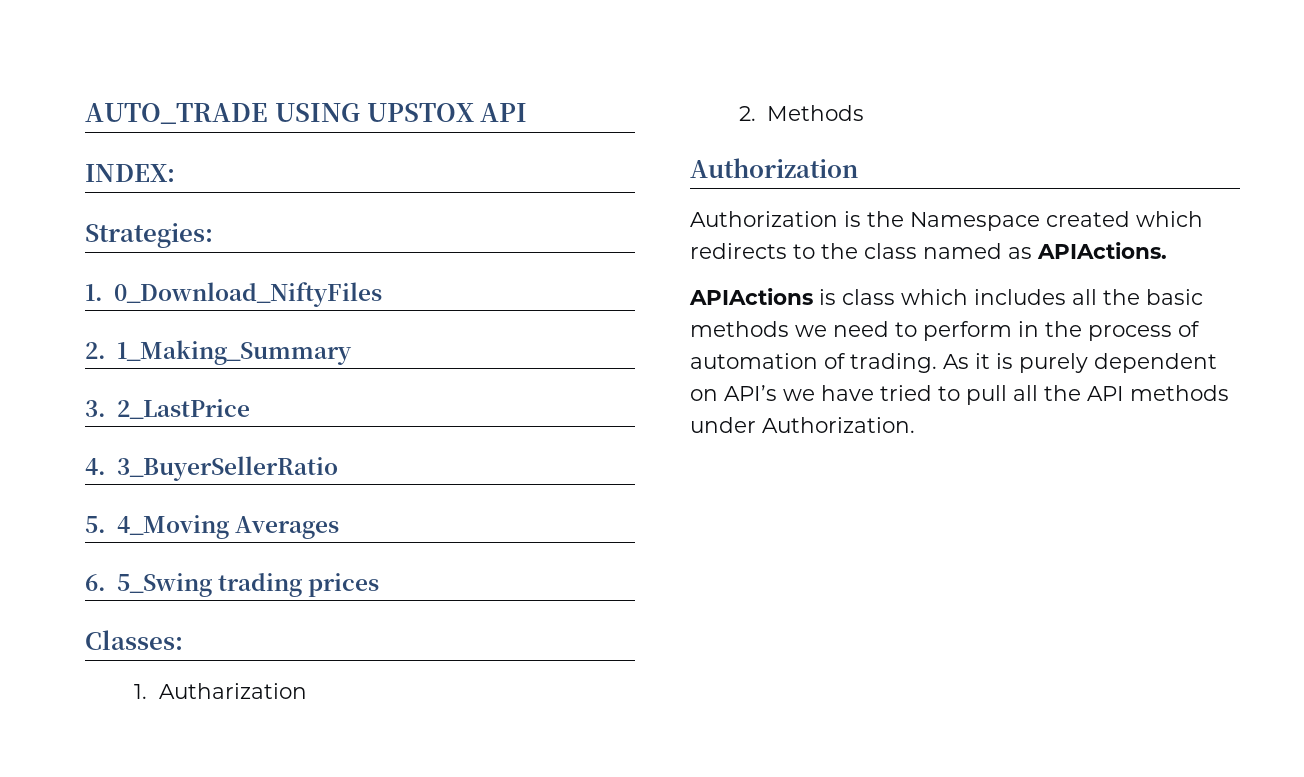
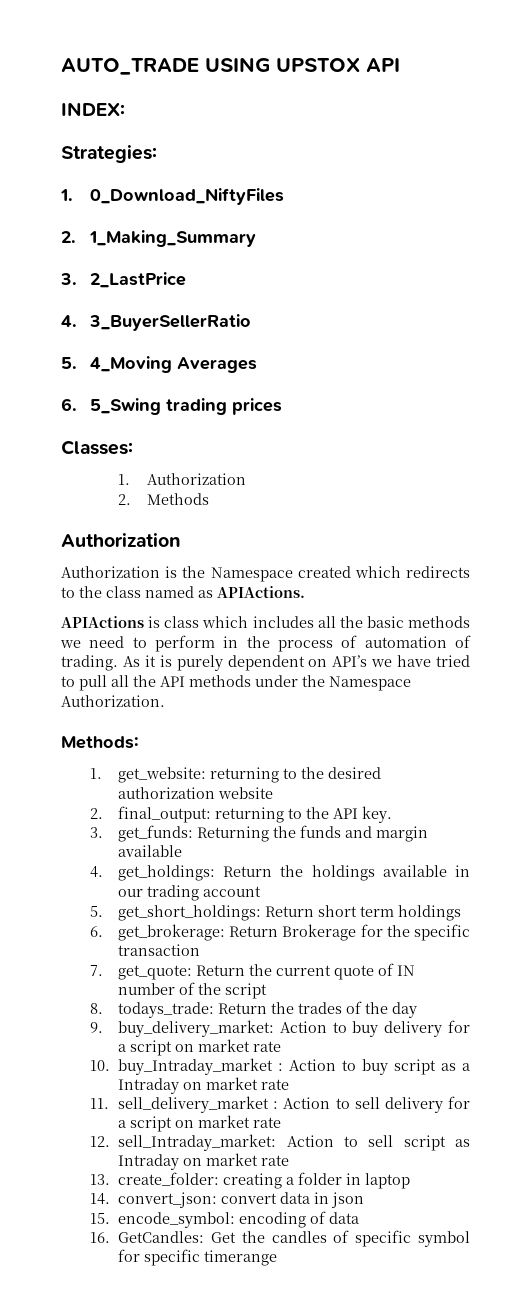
[158,683,307,699] Autharization -> [146,473,246,485] Authorization
(756, 425) none -> [302,675,411,691] the Namespace
(915, 425) none -> [61,736,139,749] [89,767,382,783] [118,787,274,799] [89,806,393,823] [89,825,429,842] [118,845,183,857] [89,865,470,881] [118,885,262,901] [89,905,462,921] [89,924,470,941] [118,944,201,956] [89,963,416,980] [118,982,268,999] [89,1001,418,1018] [89,1020,470,1037] [118,1039,282,1056] [89,1058,471,1075] [118,1077,290,1094] [89,1096,471,1113] [118,1115,282,1132] [89,1134,471,1151] [118,1153,290,1170] [89,1172,411,1189] [89,1192,365,1208] [89,1211,360,1228] [89,1230,470,1247] [118,1249,278,1266] // Methods: // 1. get_website: returning to the desired authorization website // 2. final_output: returning to the API key. // 3. get_funds: Returning the funds and margin available // 4. get_holdings: Return the holdings available in our trading account // 5. get_short_holdings: Return short term holdings // 6. get_brokerage: Return Brokerage for the specific transaction // 7. get_quote: Return the current quote of IN number of the script // 8. todays_trade: Return the trades of the day // 9. buy_delivery_market: Action to buy delivery for a script on market rate // 10. buy_Intraday_market : Action to buy script as a Intraday on market rate // 11. sell_delivery_market : Action to sell delivery for a script on market rate // 12. sell_Intraday_market: Action to sell script as Intraday on market rate // 13. create_folder: creating a folder in laptop // 14. convert_json: convert data in json // 15. encode_symbol: encoding of data // 16. GetCandles: Get the candles of specific symbol for specific timerange

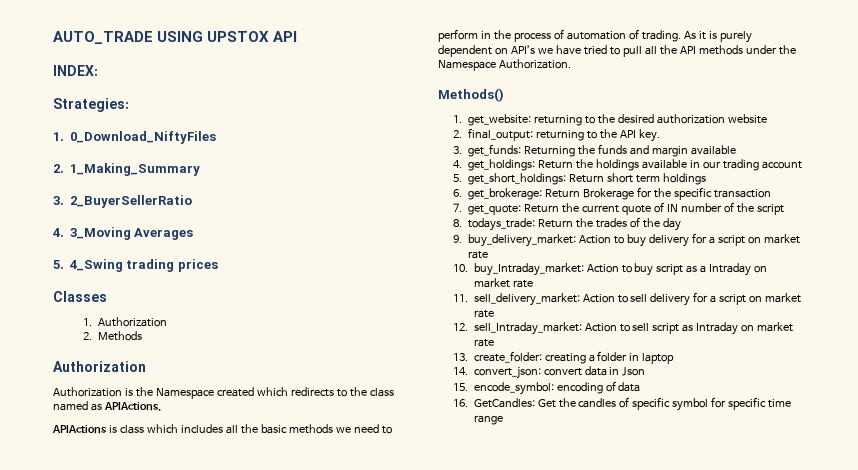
[89,272,186,288] [61,314,251,331] [61,356,172,373] 2_LastPrice // 4. 3_BuyerSellerRatio // 5. 4_Moving -> [69,195,192,208] [53,227,131,240] 2_BuyerSellerRatio // 4. 3_Moving
[61,398,161,415] 6. 5_Swing -> [53,259,123,272] 5. 4_Swing
[61,440,133,455] Classes: -> [53,291,107,302] Classes
[61,736,139,749] Methods: -> [438,88,504,102] Methods()
[118,1058,284,1075] buy_Intraday_market : -> [473,263,584,276] buy_Intraday_market:
[118,1096,279,1113] sell_delivery_market : -> [473,293,580,306] sell_delivery_market:
[331,1192,365,1208] json -> [622,367,646,376] Json
[204,1250,278,1266] timerange -> [768,399,792,408] [473,415,503,425] time range

